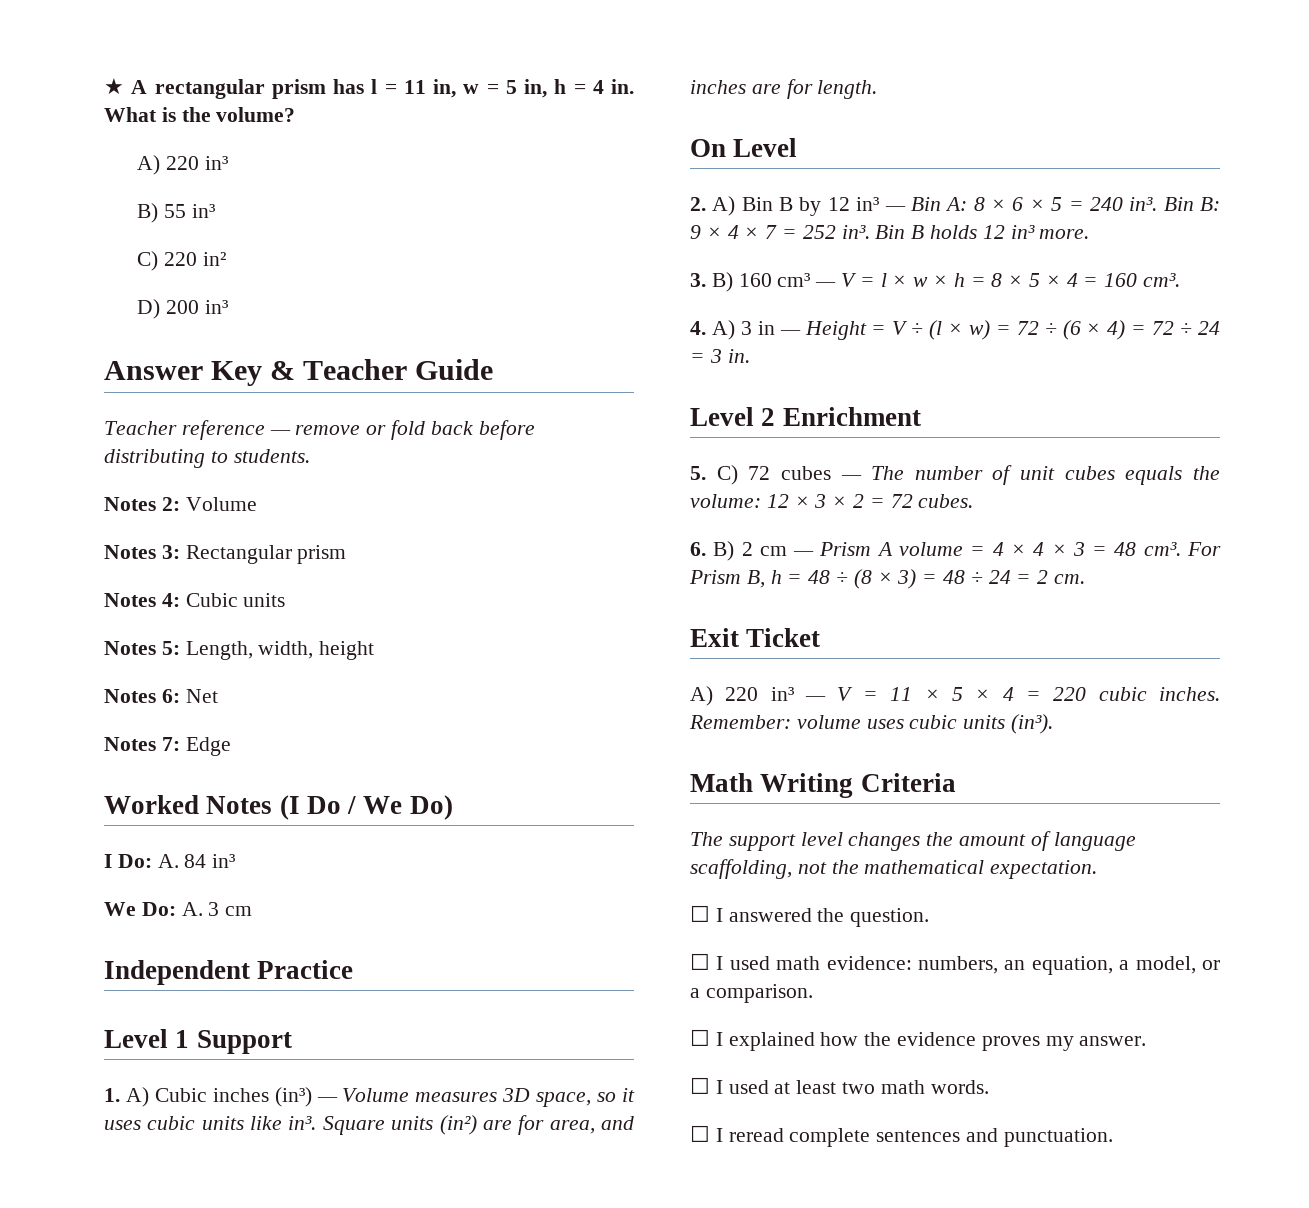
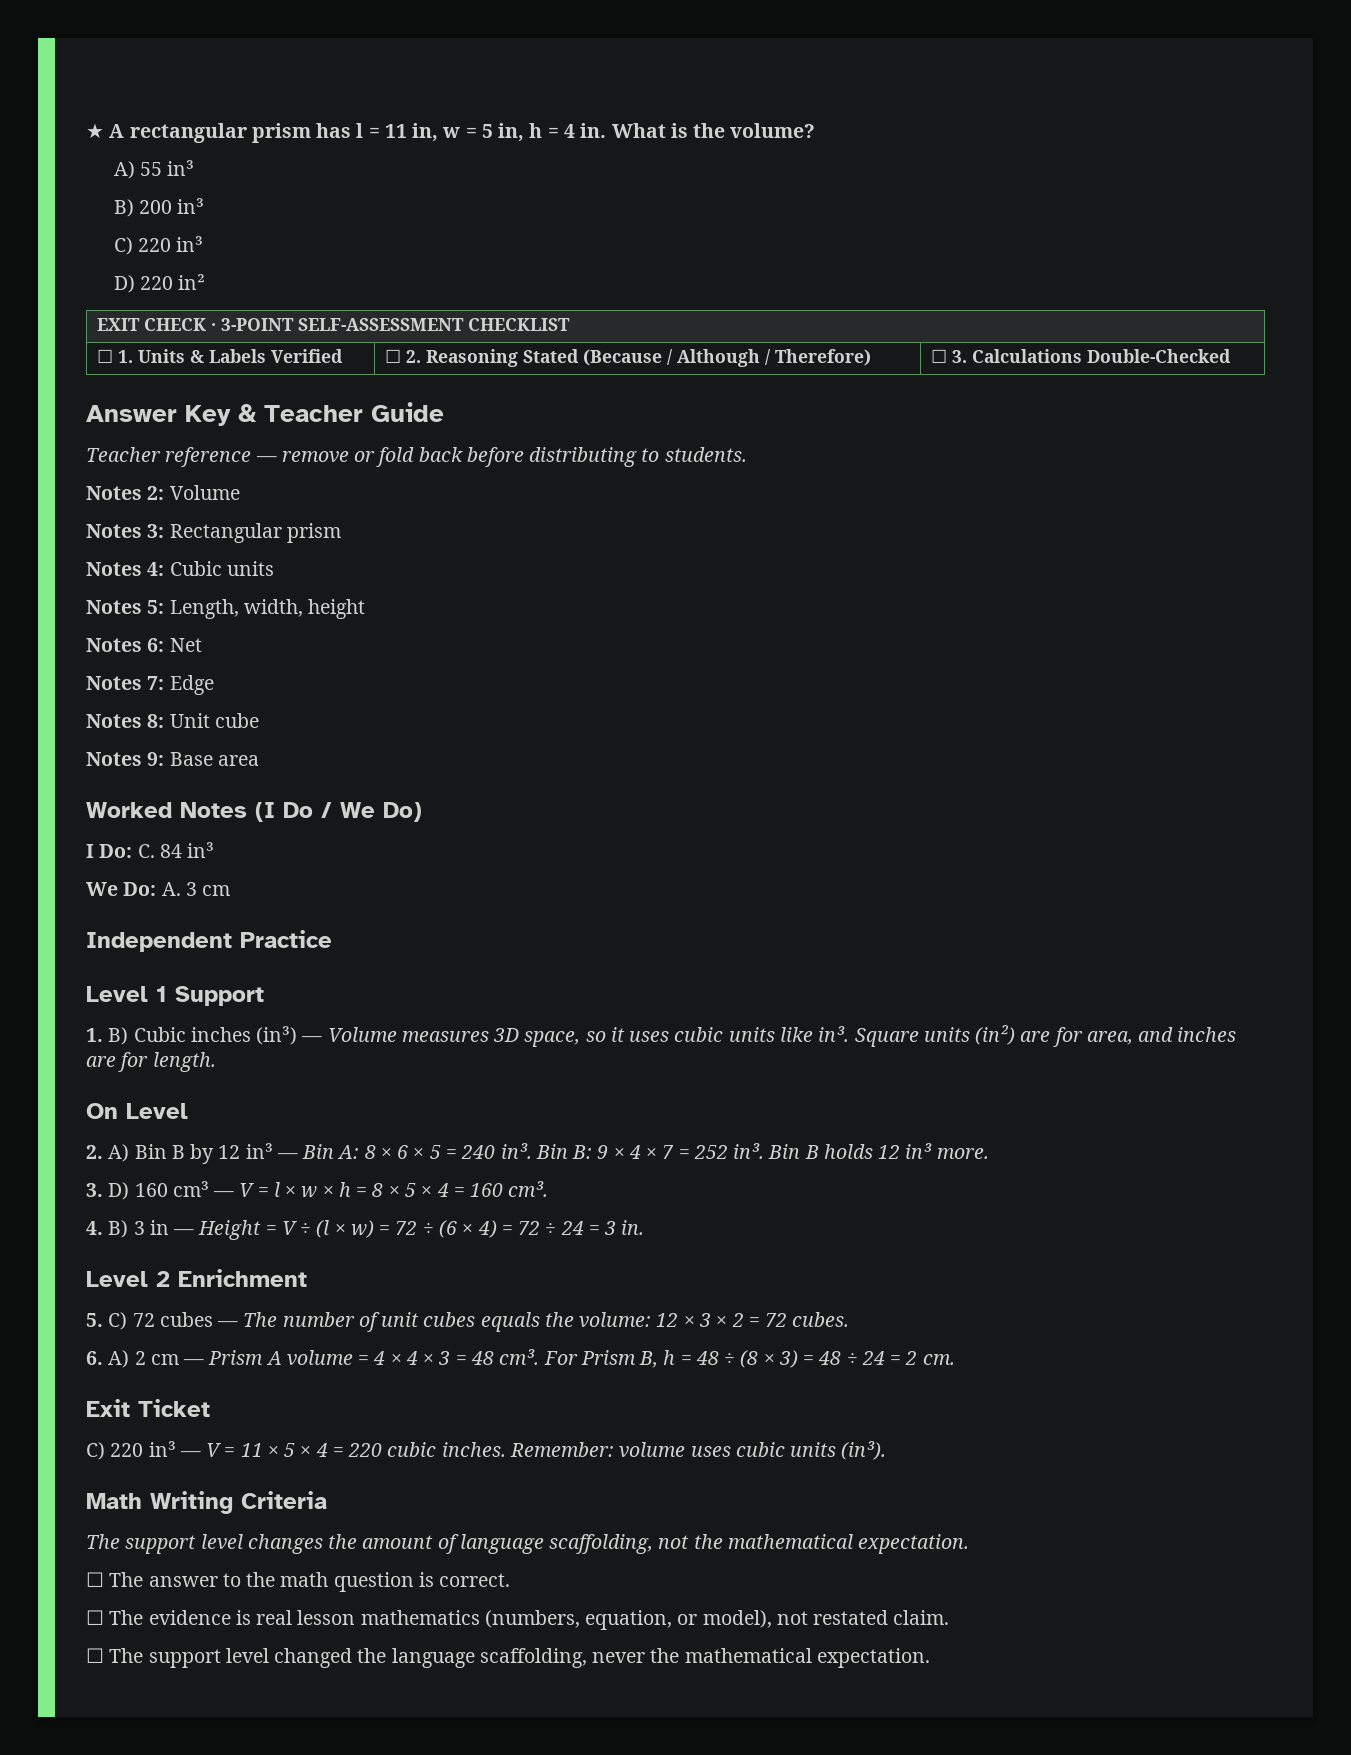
[165,156,199,170] 220 -> [140,162,163,176] 55
[163,204,186,218] 55 -> [139,200,173,214] 200
[202,252,226,266] [136,299,229,319] in² // D) 200 in³ -> [176,236,204,252] [113,274,206,293] [97,318,571,331] [97,349,344,363] [385,349,872,367] [931,349,1232,363] in³ // D) 220 in² // EXIT CHECK · 3-POINT SELF-ASSESSMENT CHECKLIST // ☐ 1. Units & Labels Verified | ☐ 2. Reasoning Stated (Because / Although / Therefore) | ☐ 3. Calculations Double-Checked
(231, 746) none -> [86,713,259,728] [86,752,259,766] // Notes 8: Unit cube // Notes 9: Base area
[157,854,179,868] A. -> [137,844,155,858] C.
[125,1087,149,1107] A) -> [108,1027,129,1045] B)
[711,272,733,292] B) -> [108,1182,130,1200] D)
[711,320,735,340] A) -> [108,1220,129,1238] B)
[713,541,735,561] B) -> [108,1350,130,1368] A)
[690,686,713,706] A) -> [86,1442,105,1460] C)
[715,908,930,927] [690,953,1220,975] [690,984,813,1003] [690,1029,1147,1051] [690,1077,989,1094] [690,1125,1113,1147] I answered the question. // ☐ I used math evidence: numbers, an equation, a model, or a comparison. // ☐ I explained how the evidence proves my answer. // ☐ I used at least two math words. // ☐ I reread complete sentences and punctuation. -> [109,1572,511,1592] [86,1610,950,1630] [86,1648,930,1668] The answer to the math question is correct. // ☐ The evidence is real lesson mathematics (numbers, equation, or model), not restated claim. // ☐ The support level changed the language scaffolding, never the mathematical expectation.

